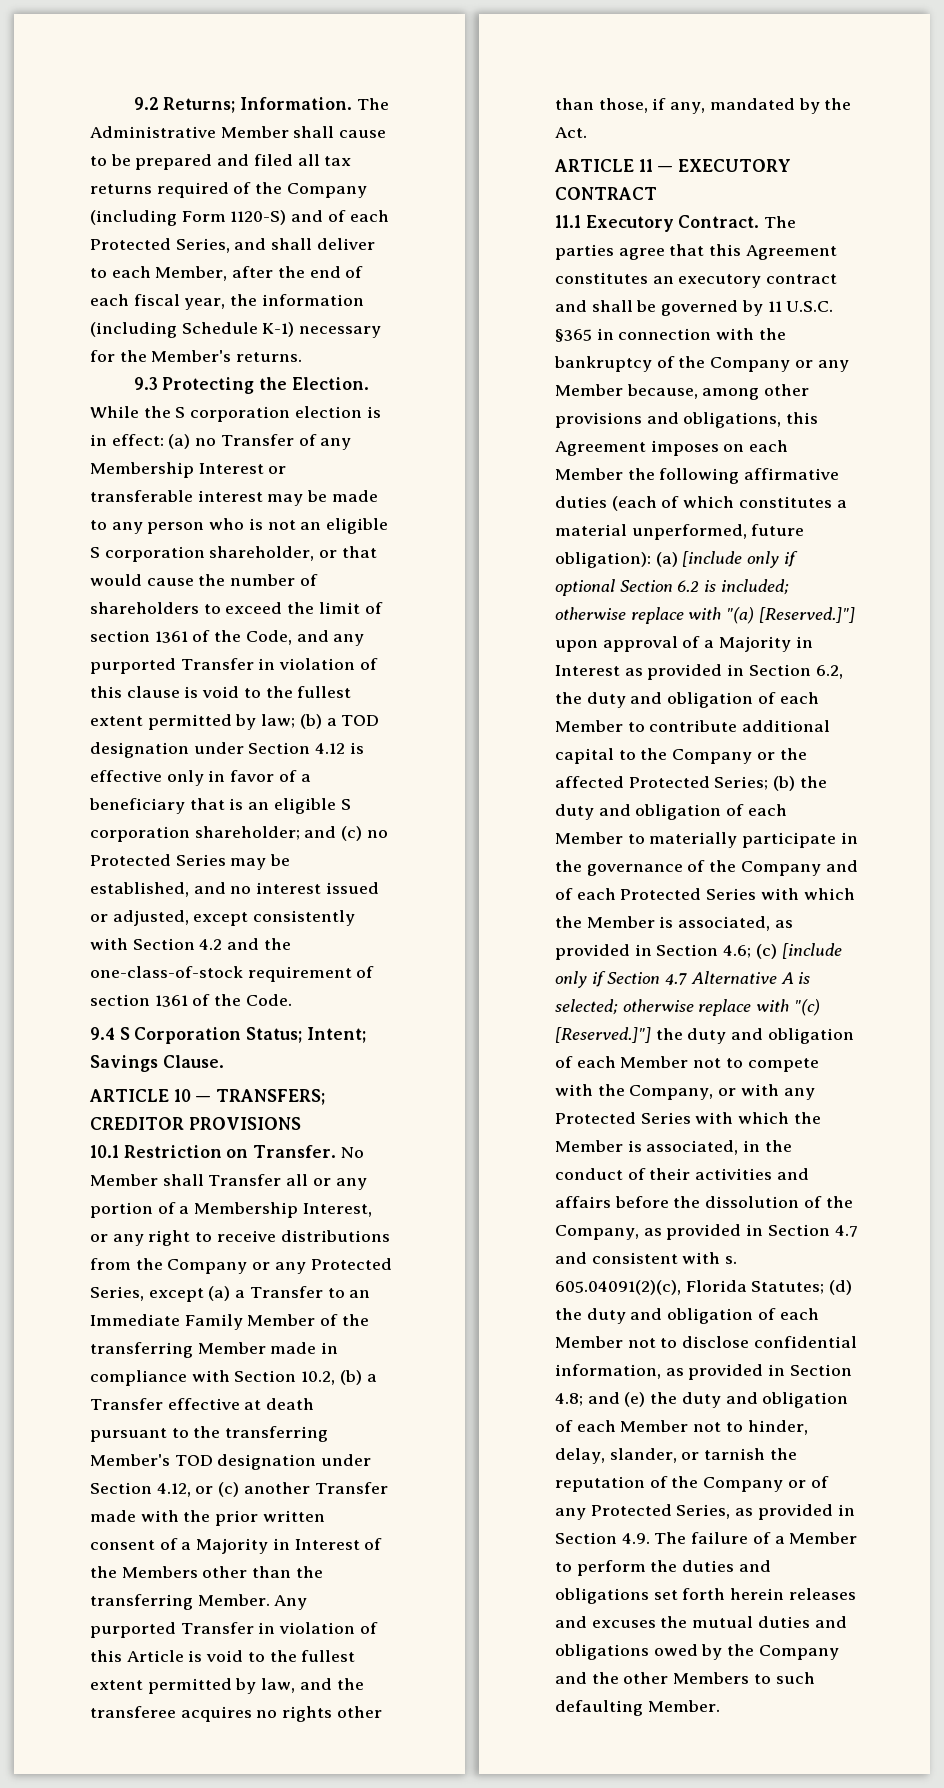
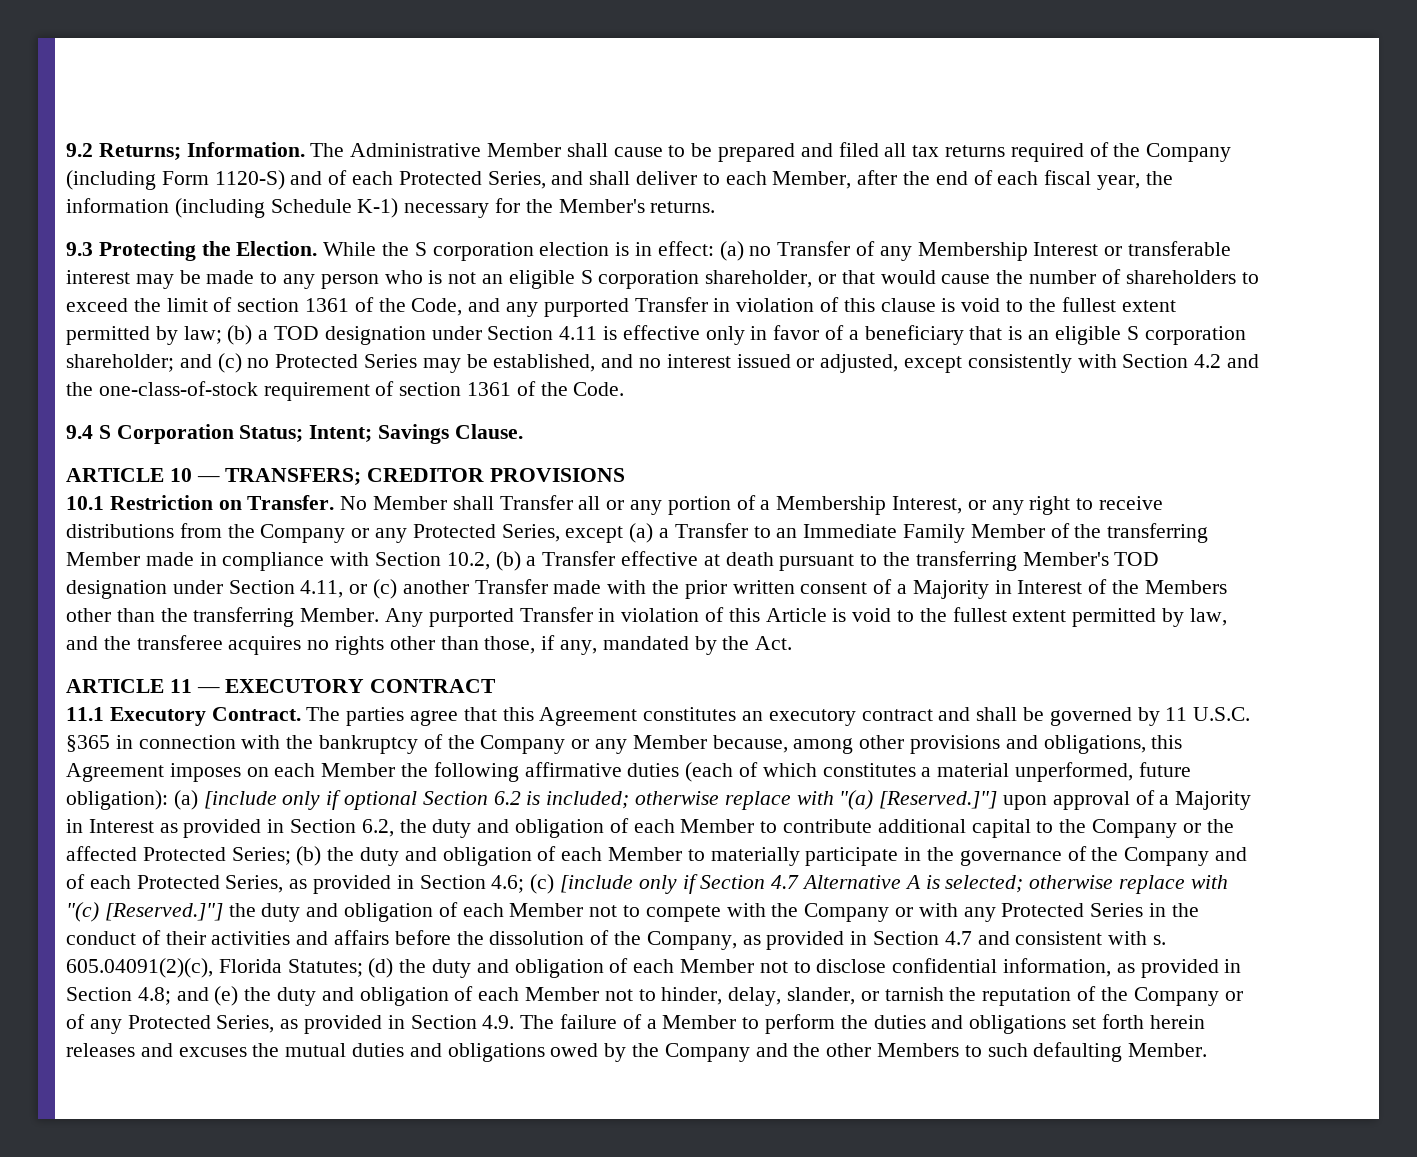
[315,743,346,754] 4.12 -> [559,326,598,340] 4.11
[156,1483,191,1497] 4.12, -> [300,580,344,598] 4.11,
[706,888,855,900] [555,916,771,931] Series with which the Member is associated, -> [225,875,284,893] Series,
[629,1085,714,1100] Company, -> [804,903,890,922] Company
[695,1112,821,1124] [555,1140,739,1155] with which the Member is associated, -> (1144, 910) none

